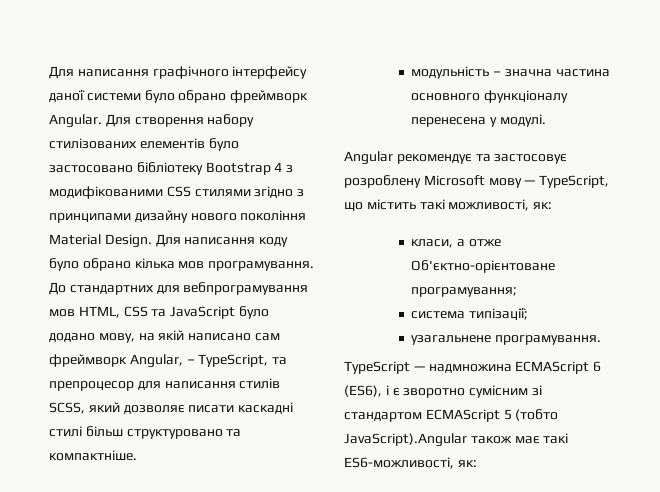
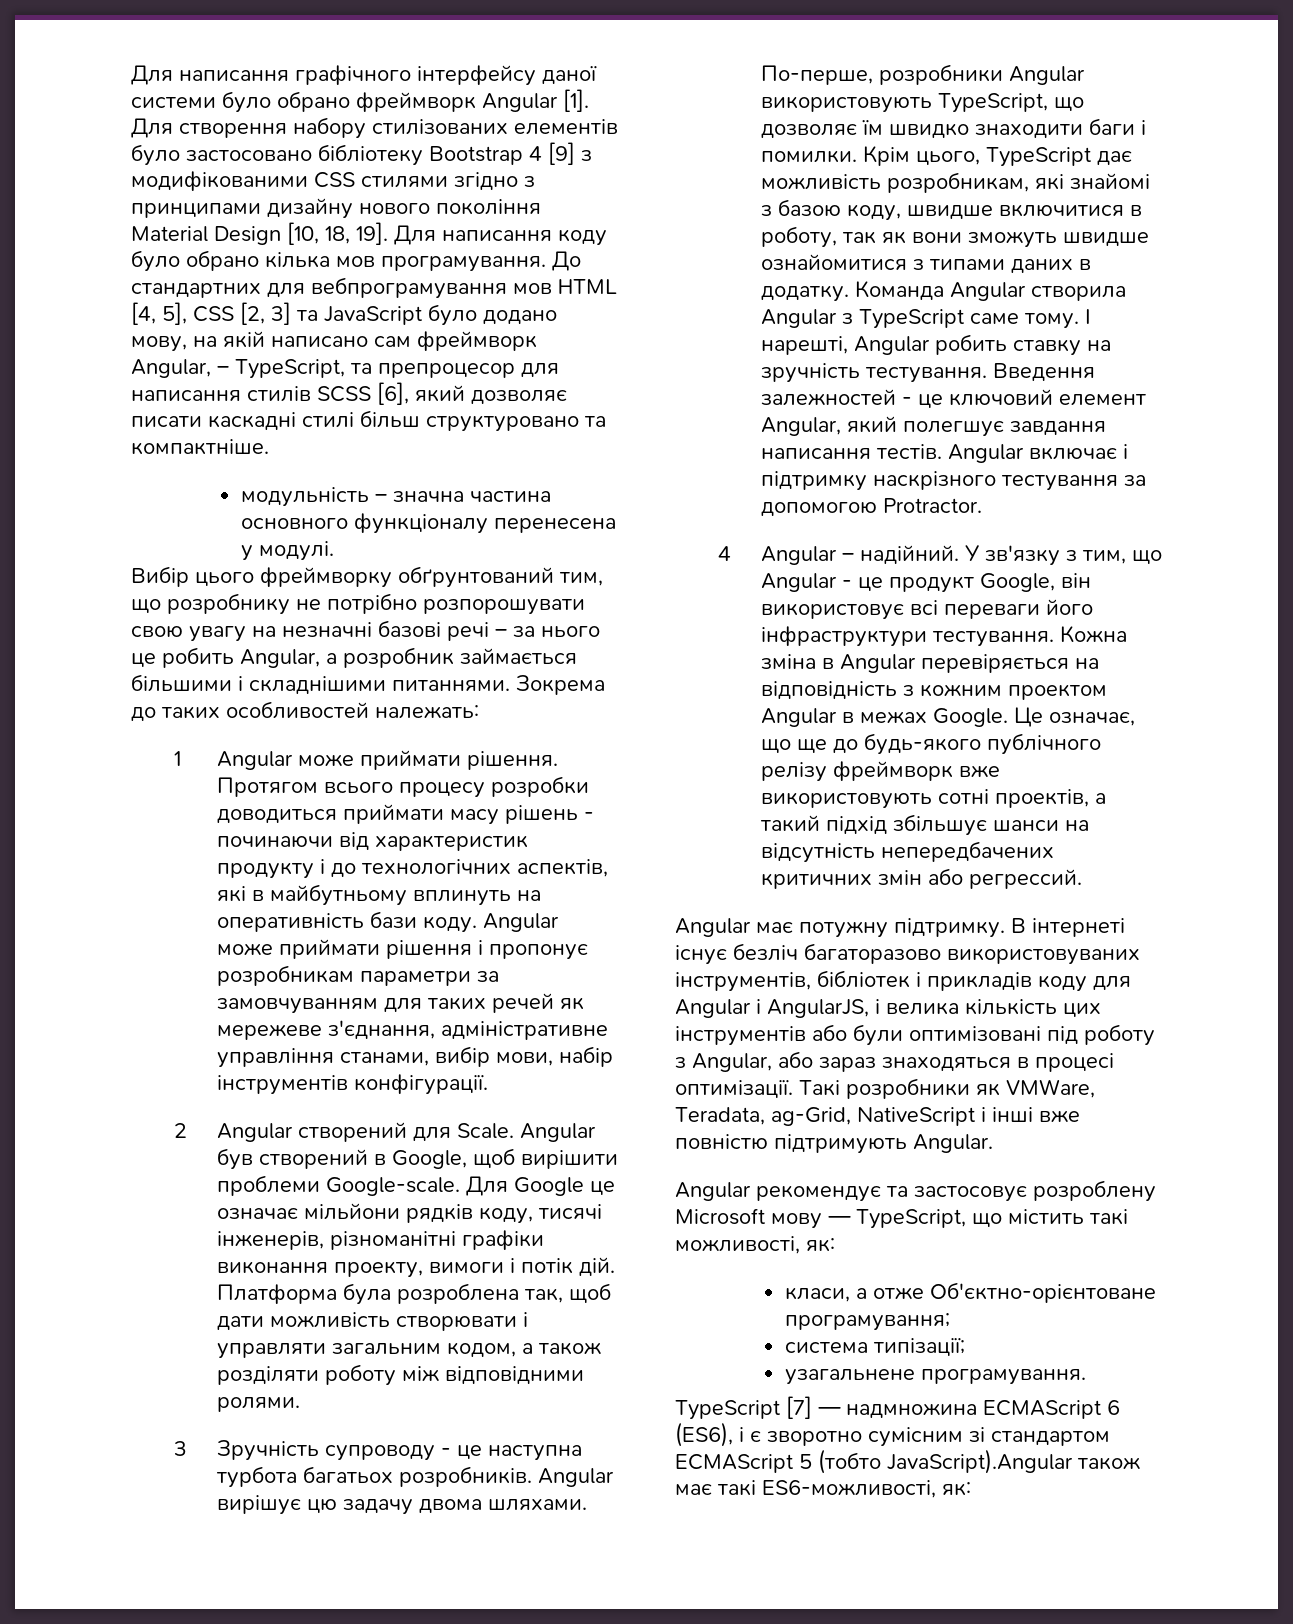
[49,114,102,128] Angular. -> [482,89,589,112] Angular [1].
(283, 167) none -> [548,142,575,165] [9]
[104,234,152,248] Design. -> [214,222,388,245] Design [10, 18, 19].
[78,306,148,318] HTML, CSS -> [558,279,617,294] [131,302,291,325] HTML [4, 5], CSS [2, 3]
[49,402,85,414] SCSS, -> [317,382,409,405] SCSS [6],
(546, 120) none -> [131,566,603,588] [131,593,585,615] [131,620,600,642] [131,647,577,668] [131,674,605,695] [131,701,479,722] [173,750,558,770] [216,776,589,798] [216,804,594,825] [216,832,528,851] [216,859,608,879] [216,884,541,906] [216,911,559,933] [216,939,588,960] [216,965,499,986] [216,993,584,1014] [216,1020,608,1040] [216,1046,613,1068] [216,1074,488,1095] [173,1122,596,1142] [216,1148,618,1170] [216,1175,615,1196] [216,1203,602,1224] [216,1230,544,1250] [216,1257,615,1278] [216,1283,611,1305] [216,1312,528,1331] [216,1342,602,1359] [216,1364,584,1386] [216,1397,300,1412] [173,1440,582,1461] [215,1466,614,1488] [216,1495,587,1515] [760,64,1085,85] [760,93,1084,113] [760,118,1146,139] [760,145,1132,167] [760,172,1150,193] [760,199,1142,221] [760,226,1149,248] [760,254,1091,274] [760,280,1126,302] [760,309,1091,329] [760,334,1111,356] [760,363,1095,383] [760,389,1146,409] [760,416,1106,437] [760,444,1128,463] [760,471,1146,491] [760,498,982,517] [717,545,1162,566] [760,573,1091,593] [760,599,1093,620] [760,625,1127,647] [760,654,1099,673] [760,681,1107,700] [760,707,1135,727] [760,733,1101,755] [760,761,1000,782] [760,789,1106,809] [759,814,1089,836] [760,841,1054,863] [760,868,1082,889] [675,918,1125,938] [675,943,1140,965] [675,970,1131,992] [675,999,1101,1018] [675,1024,1155,1046] [675,1051,1114,1072] [675,1078,1095,1099] [675,1107,1080,1126] [675,1134,993,1154] // Вибір цього фреймворку обґрунтований тим, що розробнику не потрібно розпорошувати свою увагу на незначні базові речі – за нього це робить Angular, а розробник займається більшими і складнішими питаннями. Зокрема до таких особливостей належать: // 1 Angular може приймати рішення. Протягом всього процесу розробки доводиться приймати масу рішень - починаючи від характеристик продукту і до технологічних аспектів, які в майбутньому вплинуть на оперативність бази коду. Angular може приймати рішення і пропонує розробникам параметри за замовчуванням для таких речей як мережеве з'єднання, адміністративне управління станами, вибір мови, набір інструментів конфігурації. // 2 Angular створений для Scale. Angular був створений в Google, щоб вирішити проблеми Google-scale. Для Google це означає мільйони рядків коду, тисячі інженерів, різноманітні графіки виконання проекту, вимоги і потік дій. Платформа була розроблена так, щоб дати можливість створювати і управляти загальним кодом, а також розділяти роботу між відповідними ролями. // 3 Зручність супроводу - це наступна турбота багатьох розробників. Angular вирішує цю задачу двома шляхами. По-перше, розробники Angular використовують TypeScript, що дозволяє їм швидко знаходити баги і помилки. Крім цього, TypeScript дає можливість розробникам, які знайомі з базою коду, швидше включитися в роботу, так як вони зможуть швидше ознайомитися з типами даних в додатку. Команда Angular створила Angular з TypeScript саме тому. І нарешті, Angular робить ставку на зручність тестування. Введення залежностей - це ключовий елемент Angular, який полегшує завдання написання тестів. Angular включає і підтримку наскрізного тестування за допомогою Protractor. // 4 Angular – надійний. У зв'язку з тим, що Angular - це продукт Google, він використовує всі переваги його інфраструктури тестування. Кожна зміна в Angular перевіряється на відповідність з кожним проектом Angular в межах Google. Це означає, що ще до будь-якого публічного релізу фреймворк вже використовують сотні проектів, а такий підхід збільшує шанси на відсутність непередбачених критичних змін або регрессий. // Angular має потужну підтримку. В інтернеті існує безліч багаторазово використовуваних інструментів, бібліотек і прикладів коду для Angular і AngularJS, і велика кількість цих інструментів або були оптимізовані під роботу з Angular, або зараз знаходяться в процесі оптимізації. Такі розробники як VMWare, Teradata, ag-Grid, NativeScript і інші вже повністю підтримують Angular.
(410, 367) none -> [786,1396,812,1419] [7]

